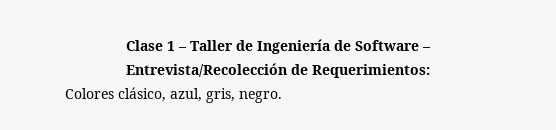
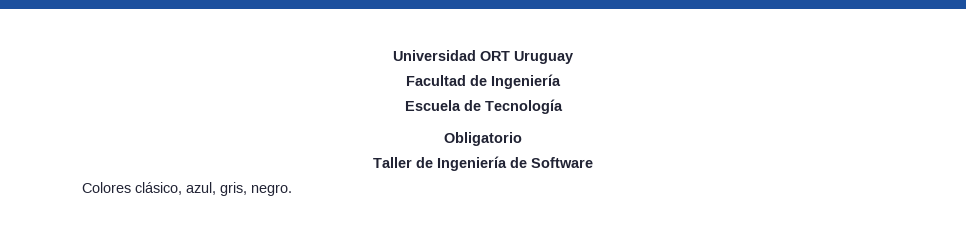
[126,40,187,51] Clase 1 – -> [393,50,573,64] [406,74,561,89] [404,99,563,114] [444,132,522,146] Universidad ORT Uruguay // Facultad de Ingeniería // Escuela de Tecnología // Obligatorio //
[422,47,431,51] [126,63,430,78] – Entrevista/Recolección de Requerimientos: -> (593, 162) none

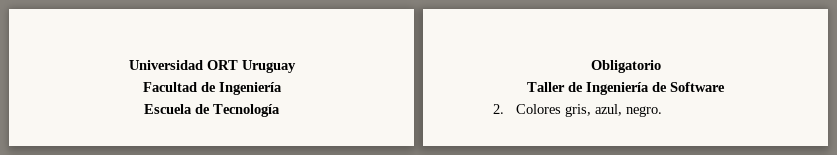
[81,182,247,196] Colores clásico, azul, gris, -> [492,104,623,117] 2. Colores gris, azul,

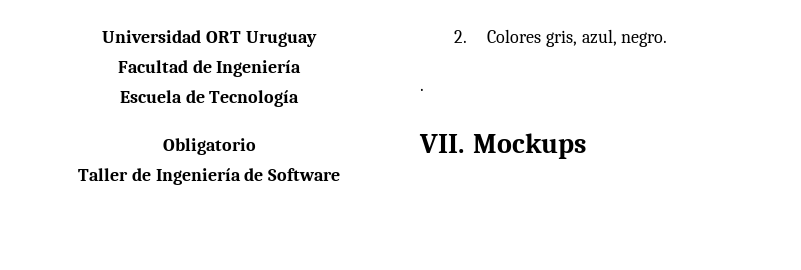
(663, 111) none -> [420,88,424,91] [419,133,586,159] // . // VII. Mockups

